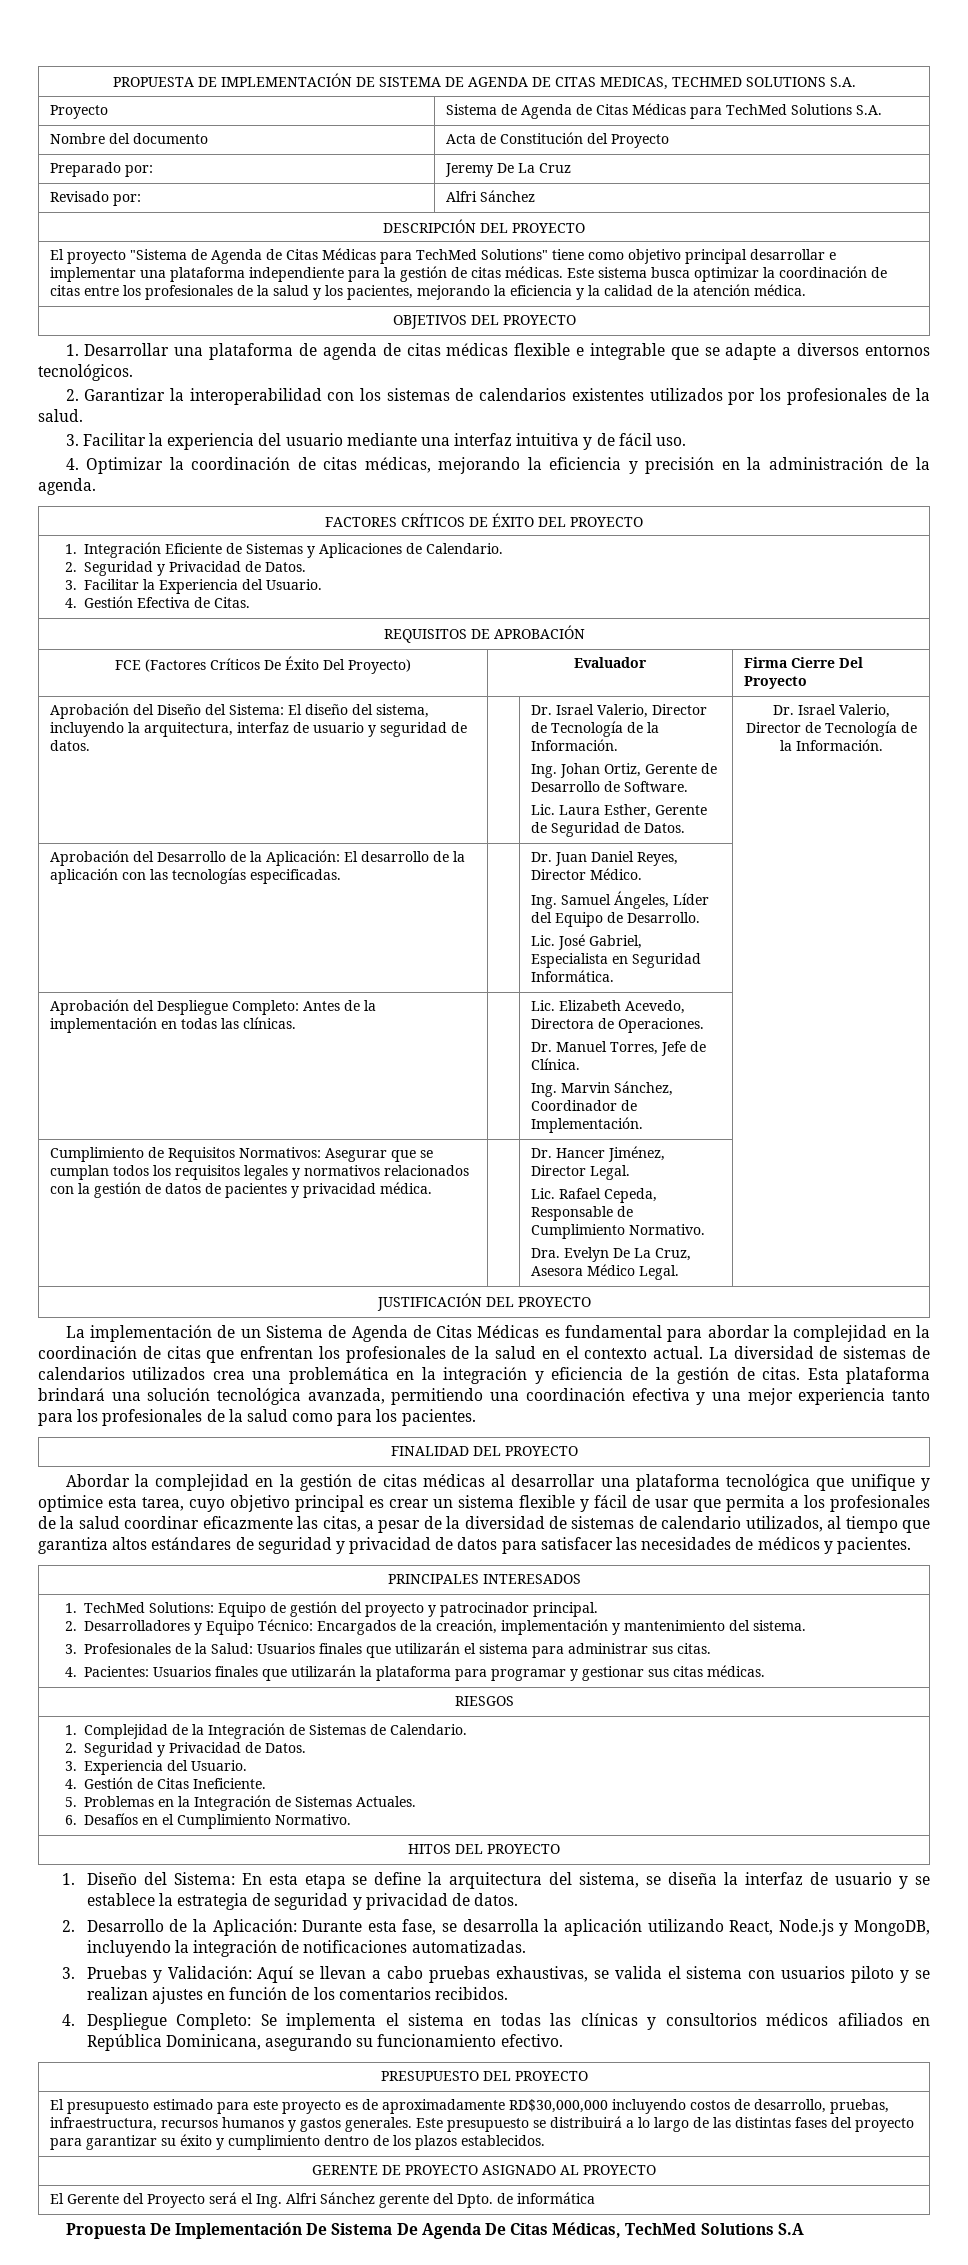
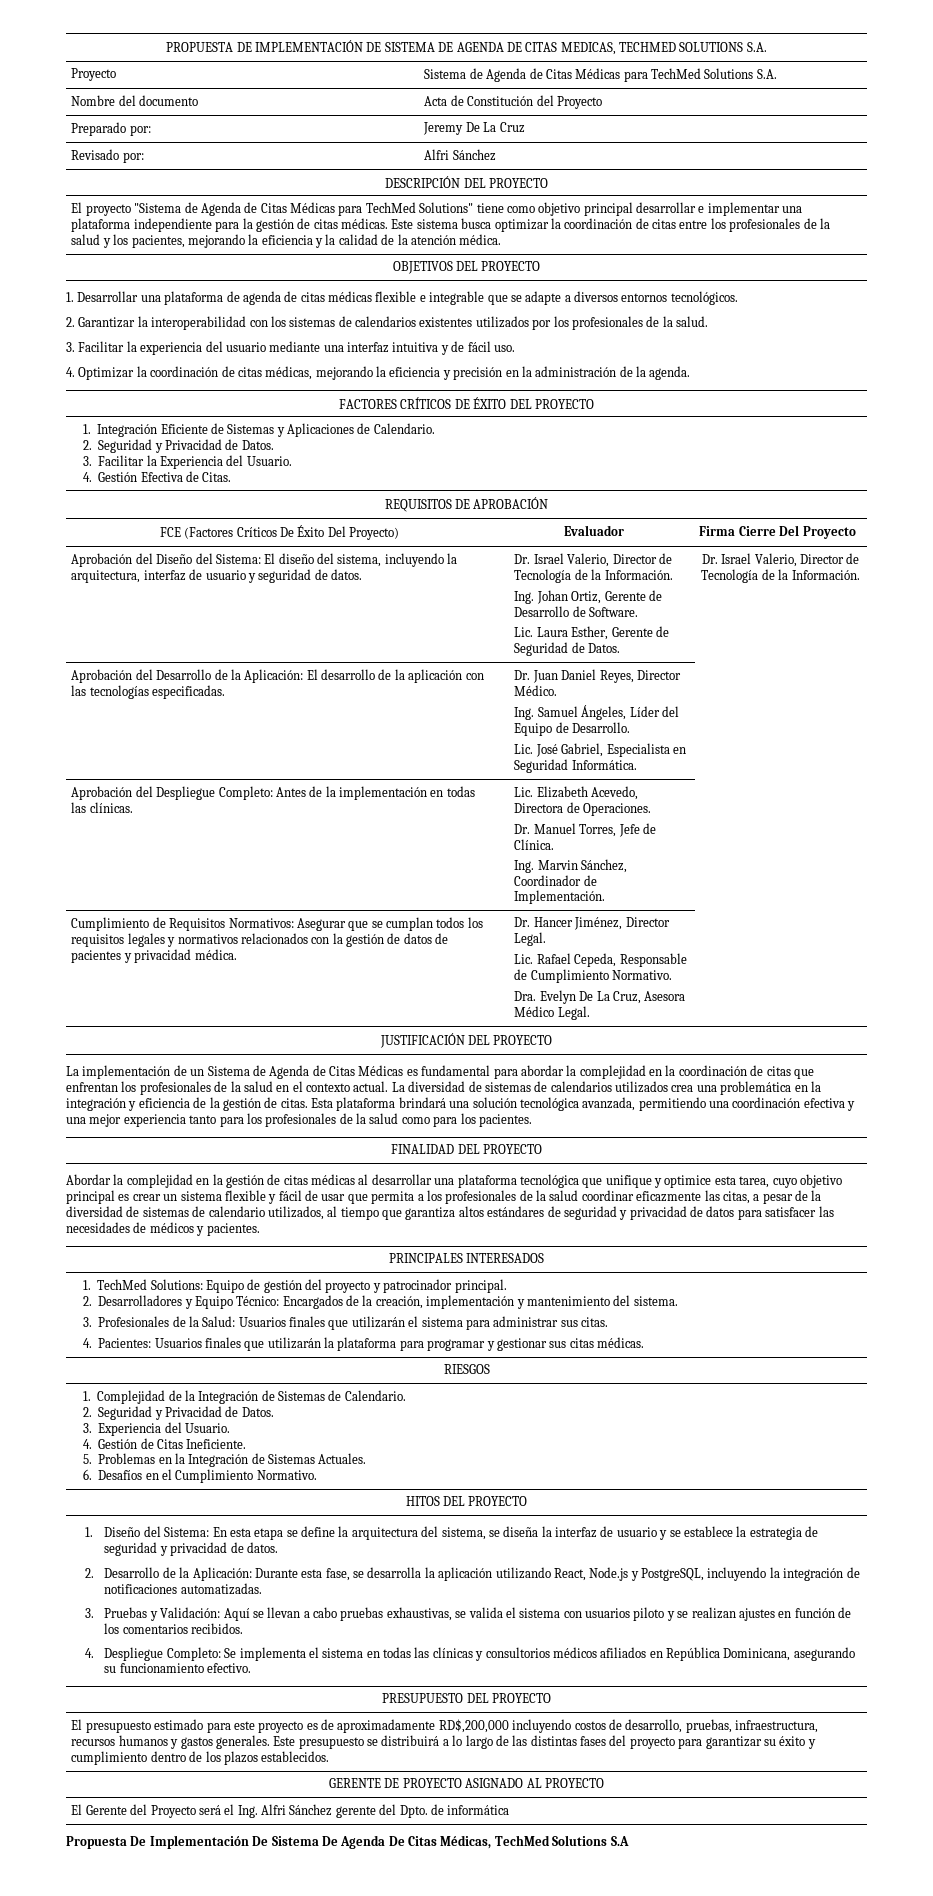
[854,1920,931,1936] MongoDB, -> [641,1568,705,1581] PostgreSQL,
[509,2099,609,2113] RD$30,000,000 -> [438,1719,509,1733] RD$,200,000

